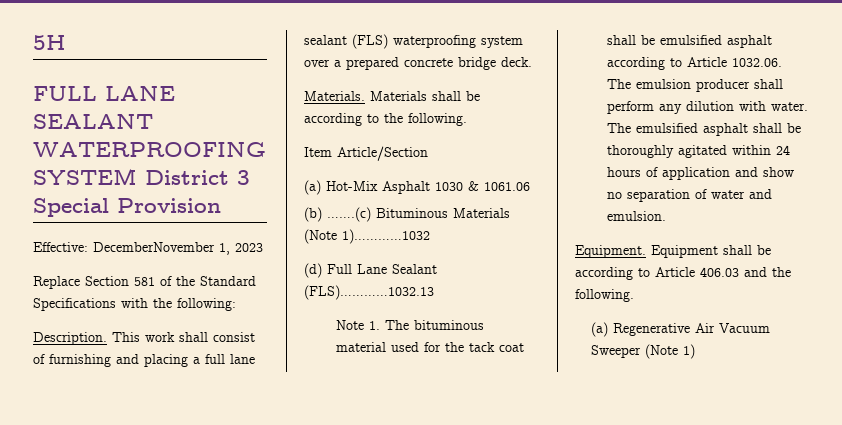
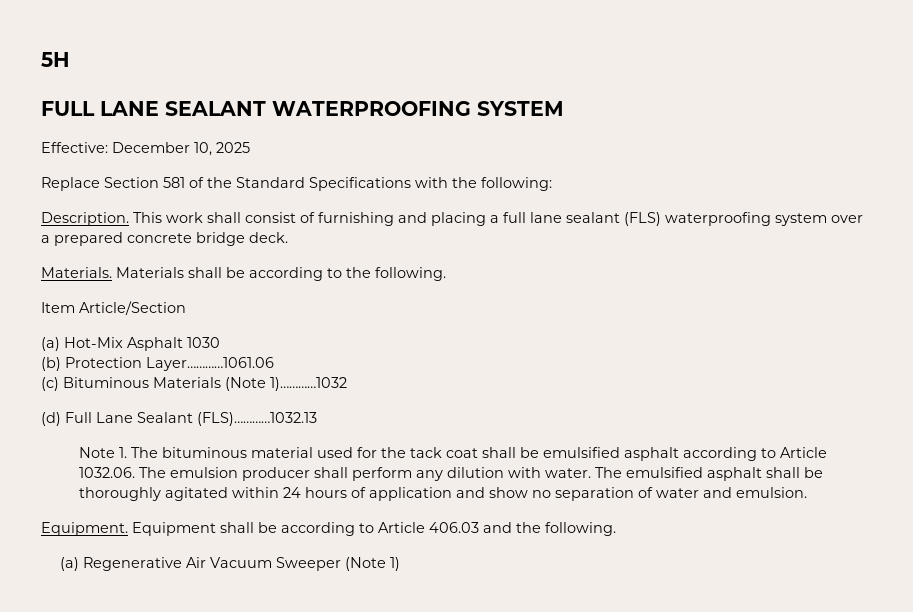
[145,170,250,185] [33,198,221,217] [33,242,263,255] District 3 Special Provision // Effective: DecemberNovember 1, 2023 -> [41,142,250,156] // Effective: December 10, 2025
[468,181,530,191] & 1061.06 -> (220, 342) none
[327,207,371,222] …….(c) -> [65,357,274,371] [41,377,59,391] Protection Layer…………1061.06 // (c)

